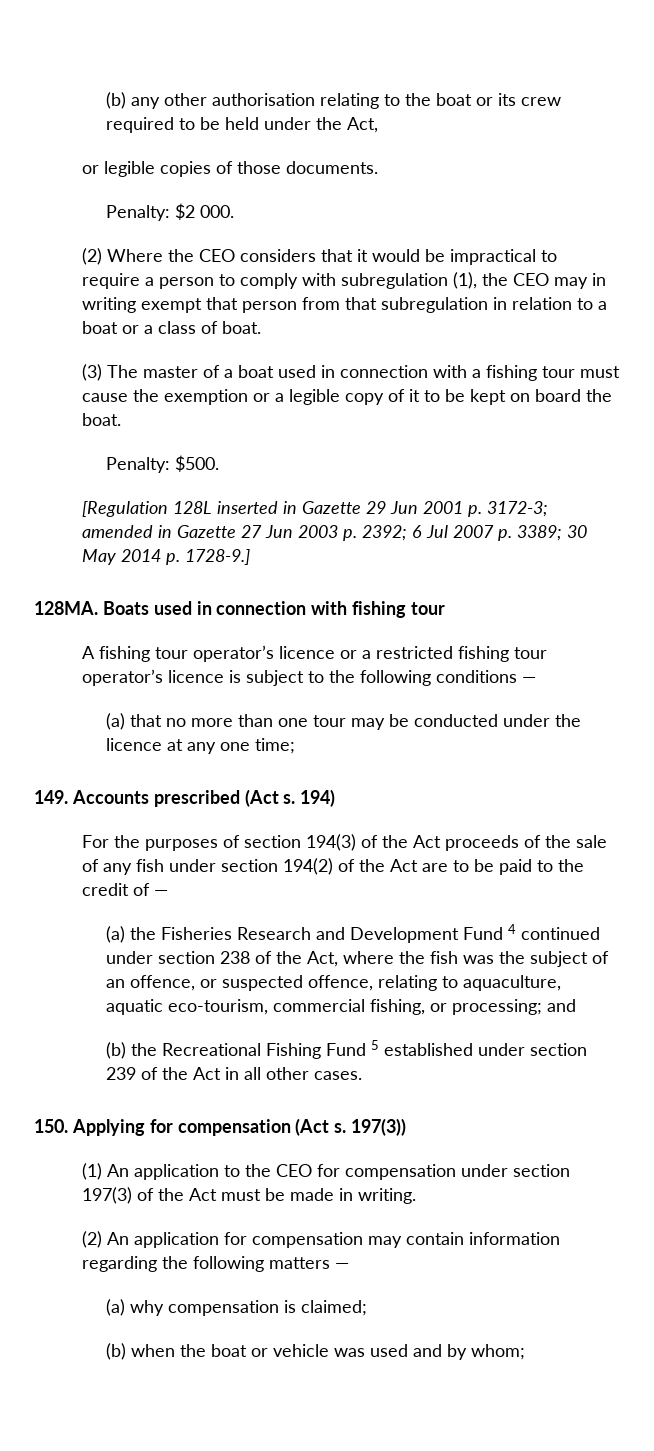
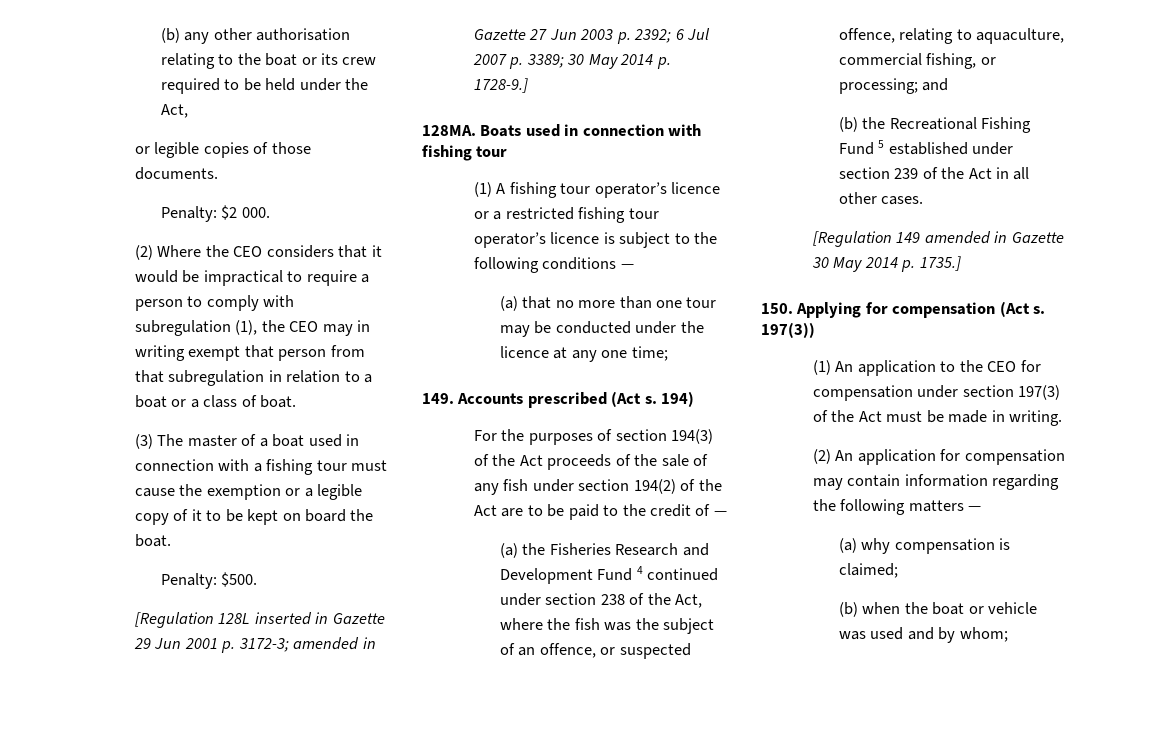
(446, 608) none -> [473,182,492,197] (1)
[106,999,269,1015] aquatic eco-tourism, -> (1065, 36) none
(363, 1075) none -> [812,231,1064,247] [811,256,961,272] // [Regulation 149 amended in Gazette 30 May 2014 p. 1735.]

